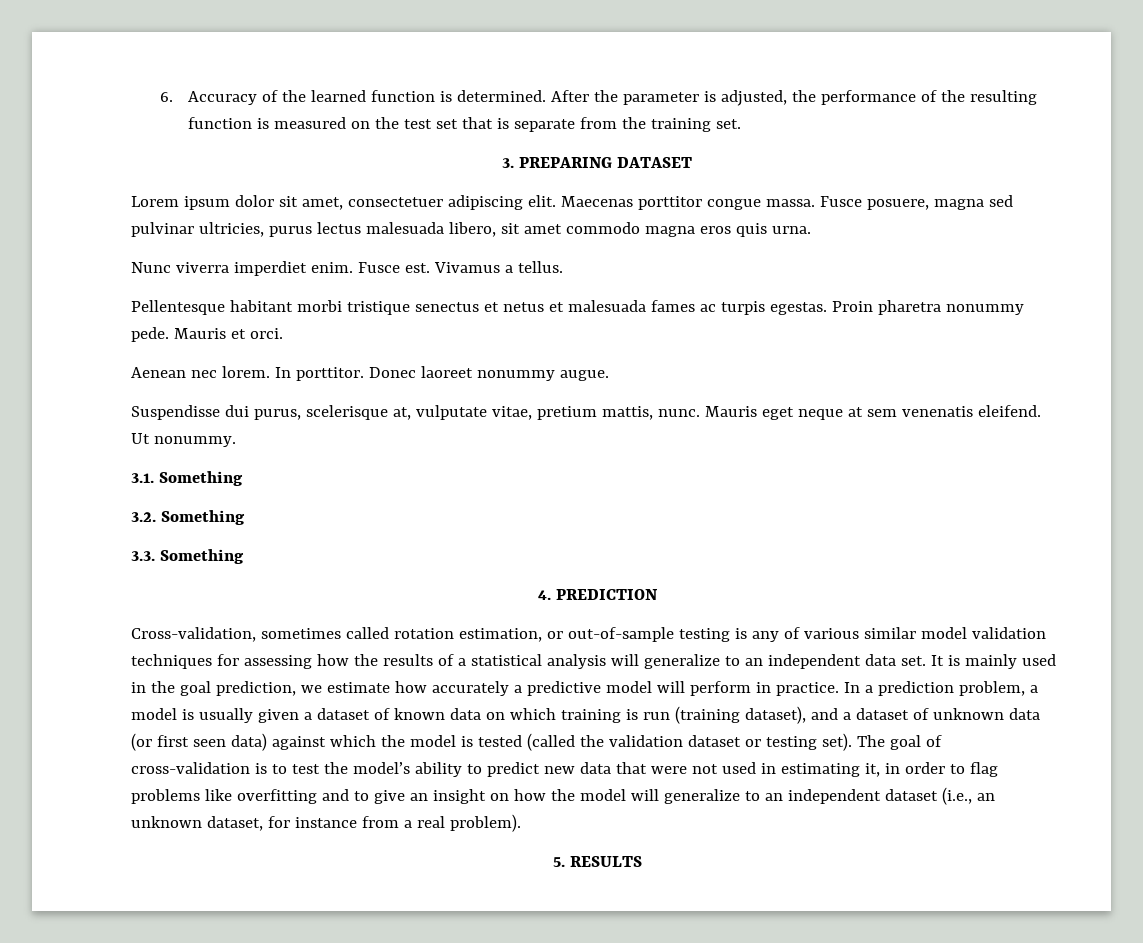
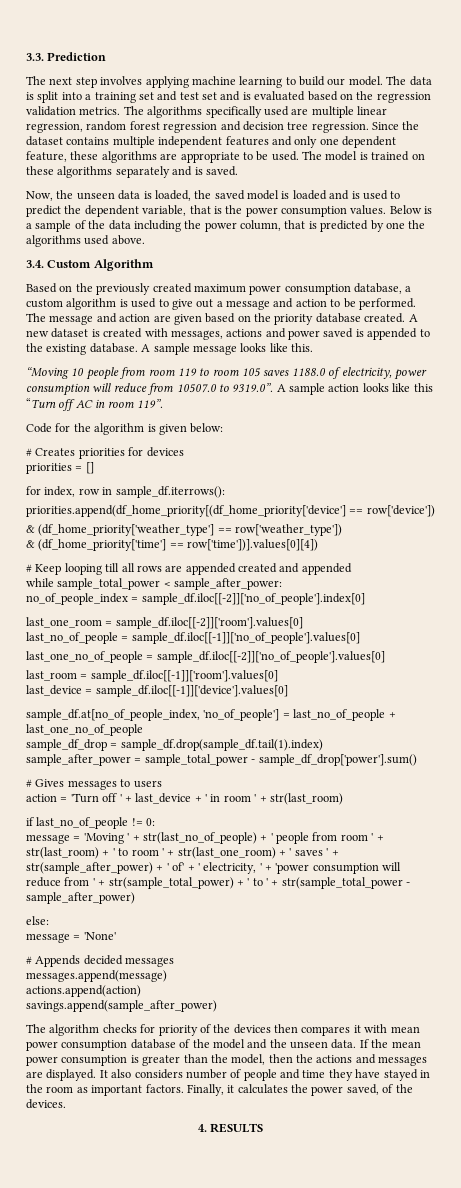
[159,90,1038,106] [188,117,742,132] [502,157,692,168] [131,195,1013,210] [131,222,811,237] [131,261,563,276] [131,300,1024,315] [131,327,283,342] [131,366,609,381] [131,405,1041,420] [131,433,236,447] [131,471,243,486] [131,510,245,525] [131,549,244,564] [537,589,658,600] [131,627,1046,642] [131,654,1056,669] [131,681,1038,696] [131,706,1040,724] [131,733,942,751] [131,762,998,777] [131,787,995,805] [131,814,521,832] [552,857,565,867] 6. Accuracy of the learned function is determined. After the parameter is adjusted, the performance of the resulting function is measured on the test set that is separate from the training set. // 3. PREPARING DATASET // Lorem ipsum dolor sit amet, consectetuer adipiscing elit. Maecenas porttitor congue massa. Fusce posuere, magna sed pulvinar ultricies, purus lectus malesuada libero, sit amet commodo magna eros quis urna. // Nunc viverra imperdiet enim. Fusce est. Vivamus a tellus. // Pellentesque habitant morbi tristique senectus et netus et malesuada fames ac turpis egestas. Proin pharetra nonummy pede. Mauris et orci. // Aenean nec lorem. In porttitor. Donec laoreet nonummy augue. // Suspendisse dui purus, scelerisque at, vulputate vitae, pretium mattis, nunc. Mauris eget neque at sem venenatis eleifend. Ut nonummy. // 3.1. Something // 3.2. Something // 3.3. Something // 4. PREDICTION // Cross-validation, sometimes called rotation estimation, or out-of-sample testing is any of various similar model validation techniques for assessing how the results of a statistical analysis will generalize to an independent data set. It is mainly used in the goal prediction, we estimate how accurately a predictive model will perform in practice. In a prediction problem, a model is usually given a dataset of known data on which training is run (training dataset), and a dataset of unknown data (or first seen data) against which the model is tested (called the validation dataset or testing set). The goal of cross-validation is to test the model’s ability to predict new data that were not used in estimating it, in order to flag problems like overfitting and to give an insight on how the model will generalize to an independent dataset (i.e., an unknown dataset, for instance from a real problem). // 5. -> [26,52,107,61] [26,76,432,88] [26,91,431,103] [26,106,387,118] [26,121,420,133] [26,136,396,148] [26,151,425,163] [26,166,238,178] [26,190,401,201] [26,205,433,217] [26,220,426,232] [26,235,145,247] [26,259,154,271] [26,283,412,295] [26,298,416,310] [26,313,418,325] [26,328,430,340] [26,343,313,355] [26,367,427,380] [26,383,433,396] [26,398,163,411] [26,423,224,435] [26,447,184,459] [26,462,94,474] [26,486,225,498] [26,505,435,517] [26,524,343,536] [26,539,319,551] [26,563,352,575] [26,578,283,590] [26,593,365,605] [26,617,303,629] [26,632,360,644] [26,651,385,663] [26,670,278,682] [26,685,288,697] [26,709,396,721] [26,724,143,736] [26,739,323,751] [26,754,417,766] [26,779,162,790] [26,793,343,805] [26,817,156,829] [26,832,384,844] [26,847,339,859] [26,862,402,874] [26,877,411,889] [26,892,135,904] [26,916,49,925] [26,932,116,943] [26,955,175,967] [26,970,167,982] [26,985,141,997] [26,1000,217,1012] [26,1024,420,1036] [26,1039,421,1051] [26,1054,428,1066] [26,1069,430,1081] [26,1084,413,1096] [26,1099,66,1109] [197,1124,207,1132] 3.3. Prediction // The next step involves applying machine learning to build our model. The data is split into a training set and test set and is evaluated based on the regression validation metrics. The algorithms specifically used are multiple linear regression, random forest regression and decision tree regression. Since the dataset contains multiple independent features and only one dependent feature, these algorithms are appropriate to be used. The model is trained on these algorithms separately and is saved. // Now, the unseen data is loaded, the saved model is loaded and is used to predict the dependent variable, that is the power consumption values. Below is a sample of the data including the power column, that is predicted by one the algorithms used above. // 3.4. Custom Algorithm // Based on the previously created maximum power consumption database, a custom algorithm is used to give out a message and action to be performed. The message and action are given based on the priority database created. A new dataset is created with messages, actions and power saved is appended to the existing database. A sample message looks like this. // “Moving 10 people from room 119 to room 105 saves 1188.0 of electricity, power consumption will reduce from 10507.0 to 9319.0”. A sample action looks like this “Turn off AC in room 119”. // Code for the algorithm is given below: // # Creates priorities for devices // priorities = [] // for index, row in sample_df.iterrows(): // priorities.append(df_home_priority[(df_home_priority['device'] == row['device']) // & (df_home_priority['weather_type'] == row['weather_type']) // & (df_home_priority['time'] == row['time'])].values[0][4]) // # Keep looping till all rows are appended created and appended // while sample_total_power < sample_after_power: // no_of_people_index = sample_df.iloc[[-2]]['no_of_people'].index[0] // last_one_room = sample_df.iloc[[-2]]['room'].values[0] // last_no_of_people = sample_df.iloc[[-1]]['no_of_people'].values[0] // last_one_no_of_people = sample_df.iloc[[-2]]['no_of_people'].values[0] // last_room = sample_df.iloc[[-1]]['room'].values[0] // last_device = sample_df.iloc[[-1]]['device'].values[0] // sample_df.at[no_of_people_index, 'no_of_people'] = last_no_of_people + last_one_no_of_people // sample_df_drop = sample_df.drop(sample_df.tail(1).index) // sample_after_power = sample_total_power - sample_df_drop['power'].sum() // # Gives messages to users // action = 'Turn off ' + last_device + ' in room ' + str(last_room) // if last_no_of_people != 0: // message = 'Moving ' + str(last_no_of_people) + ' people from room ' + str(last_room) + ' to room ' + str(last_one_room) + ' saves ' + str(sample_after_power) + ' of' + ' electricity, ' + 'power consumption will reduce from ' + str(sample_total_power) + ' to ' + str(sample_total_power - sample_after_power) // else: // message = 'None' // # Appends decided messages // messages.append(message) // actions.append(action) // savings.append(sample_after_power) // The algorithm checks for priority of the devices then compares it with mean power consumption database of the model and the unseen data. If the mean power consumption is greater than the model, then the actions and messages are displayed. It also considers number of people and time they have stayed in the room as important factors. Finally, it calculates the power saved, of the devices. // 4.

